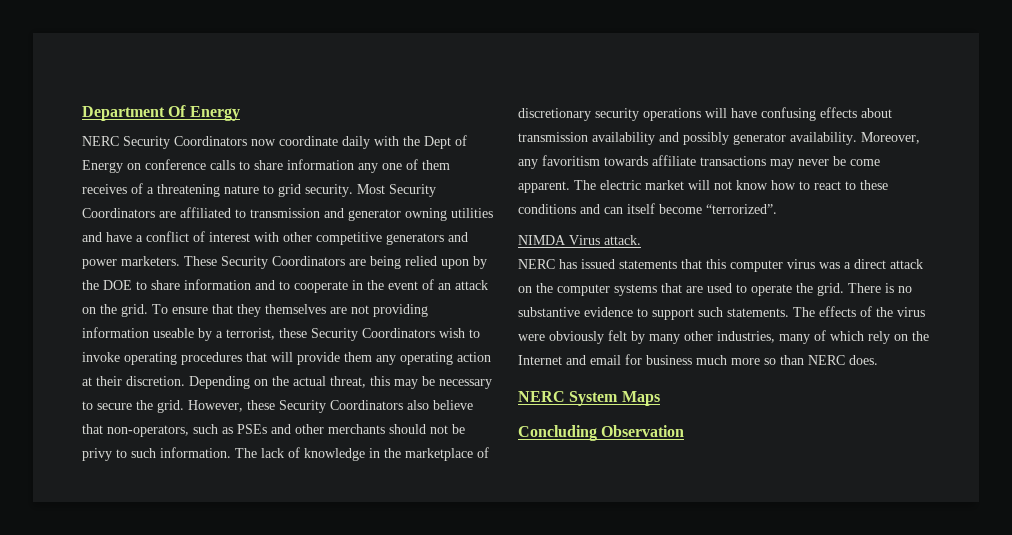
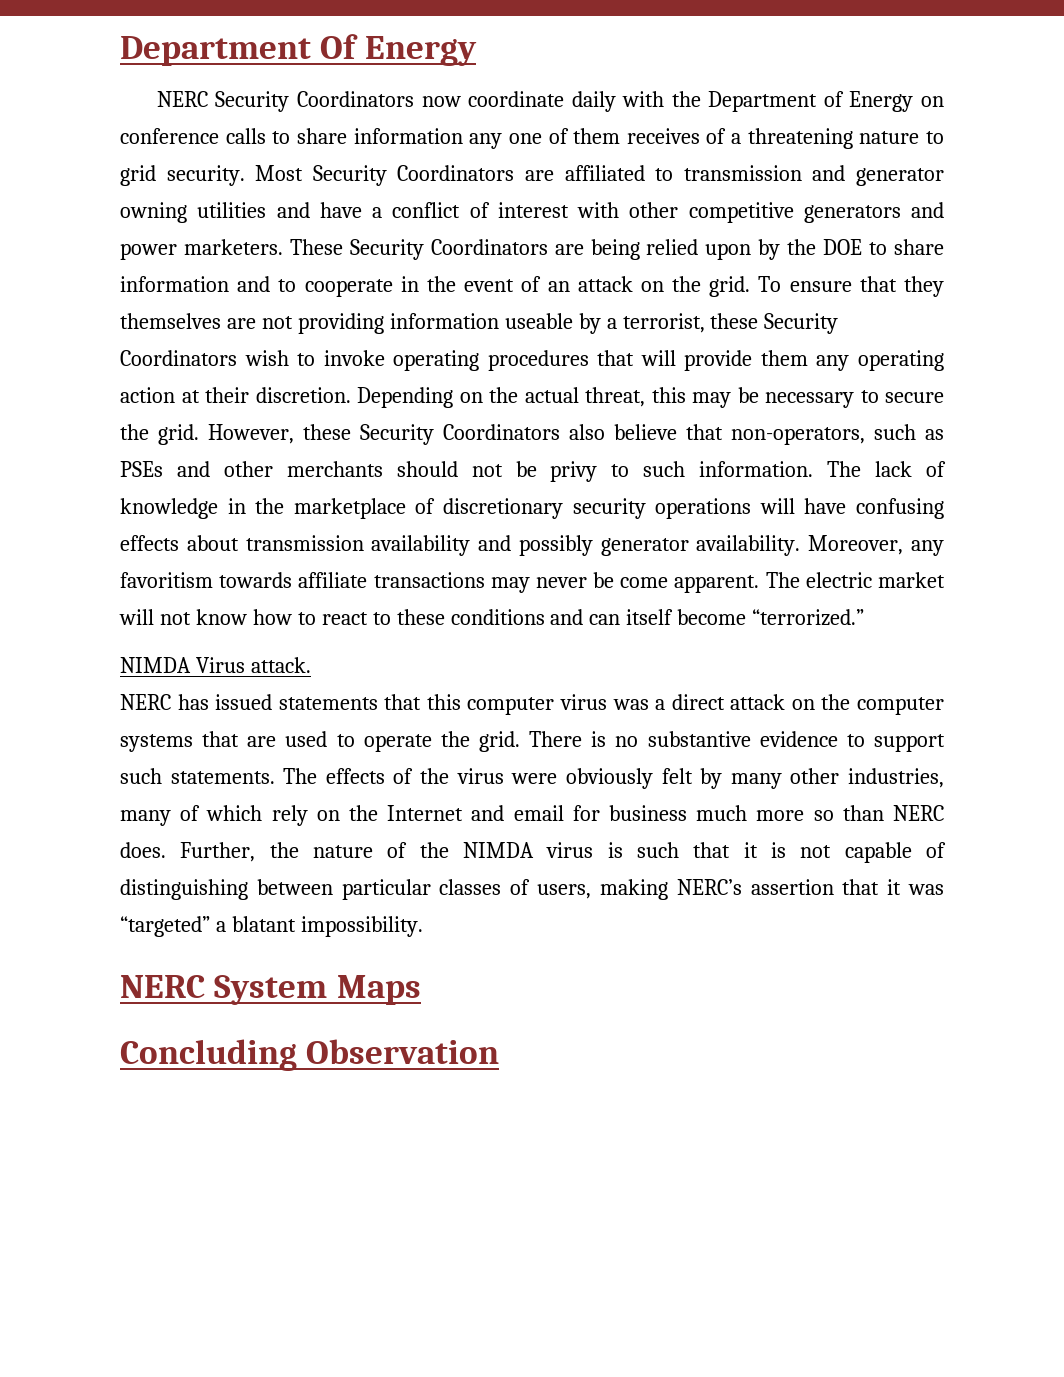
[424,136,451,149] Dept -> [708,91,818,112] Department
[706,204,777,214] “terrorized”. -> [752,609,865,626] “terrorized.”
(878, 360) none -> [180,842,947,863] [120,879,945,900] [120,916,423,937] Further, the nature of the NIMDA virus is such that it is not capable of distinguishing between particular classes of users, making NERC’s assertion that it was “targeted” a blatant impossibility.

